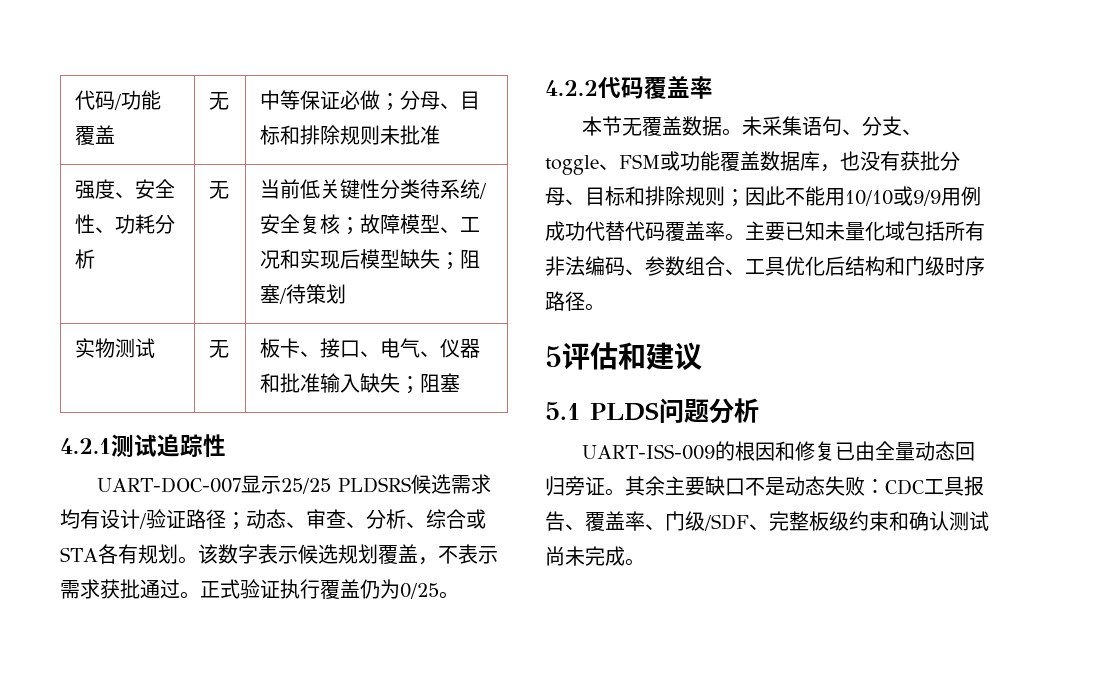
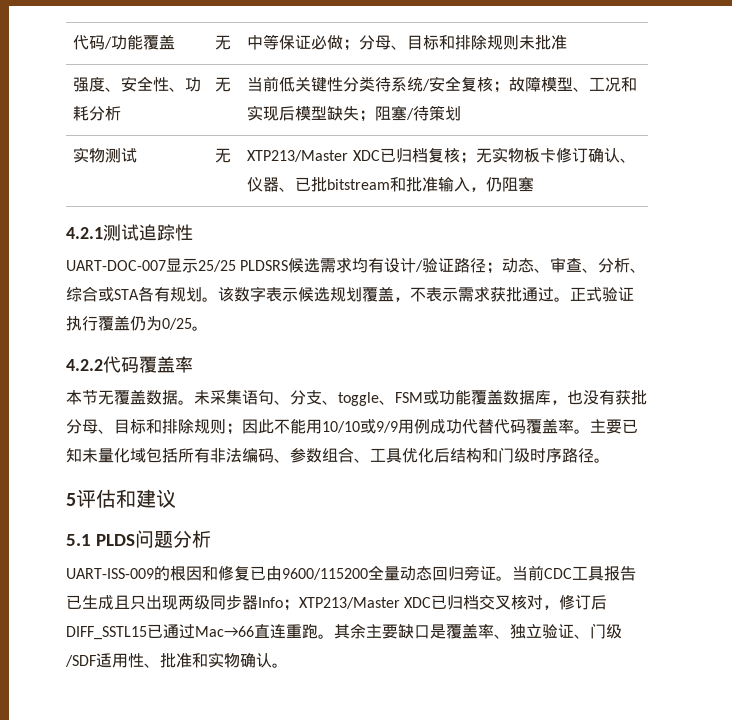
[259,338,480,358] 板卡、接口、电气、仪器 -> [247,147,636,164] [247,177,391,192] XTP213/Master XDC已归档复核；无实物板卡修订确认、仪器、已批bitstream
[359,373,420,394] 缺失； -> [470,177,503,192] ，仍
(876, 451) none -> [282,568,368,580] 9600/115200
[625,476,984,496] [545,511,989,531] [545,546,625,566] 其余主要缺口不是动态失败：CDC工具报告、覆盖率、门级/SDF、完整板级约束和确认测试尚未完成 -> [512,565,636,581] [66,594,608,611] [66,623,622,640] [65,652,272,668] 当前CDC工具报告已生成且只出现两级同步器Info；XTP213/Master XDC已归档交叉核对，修订后DIFF_SSTL15已通过Mac→66直连重跑。其余主要缺口是覆盖率、独立验证、门级/SDF适用性、批准和实物确认

